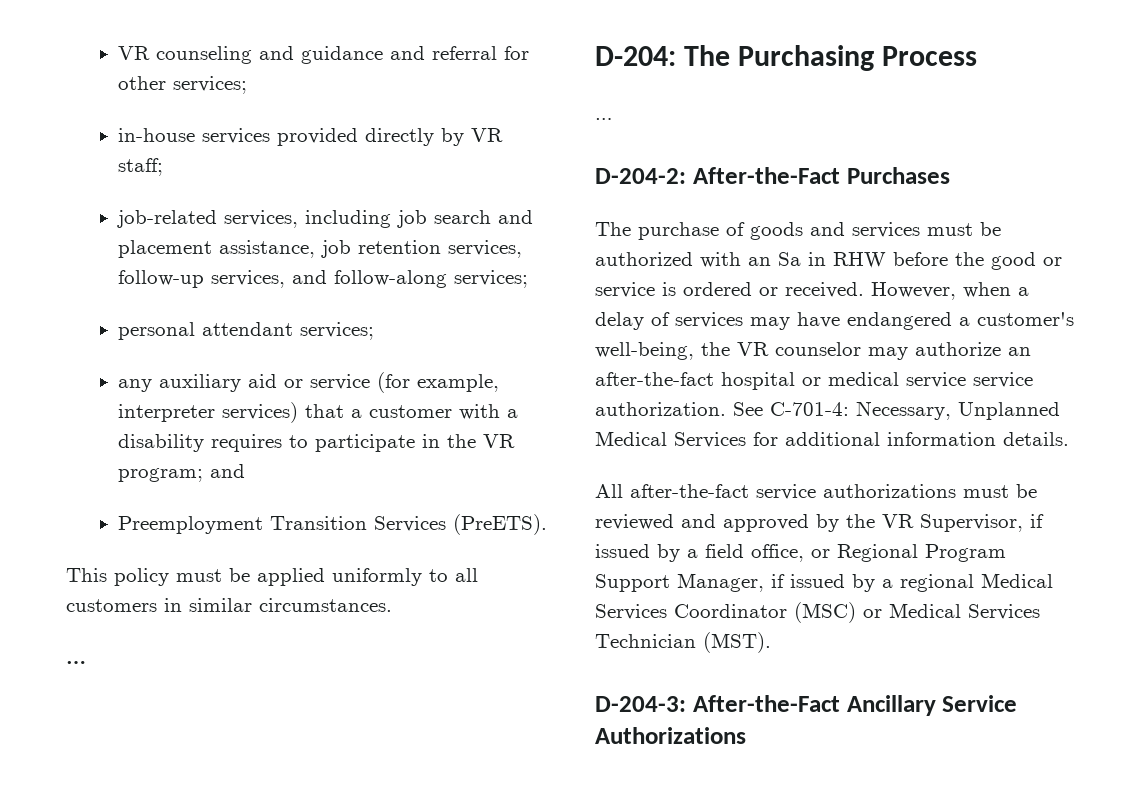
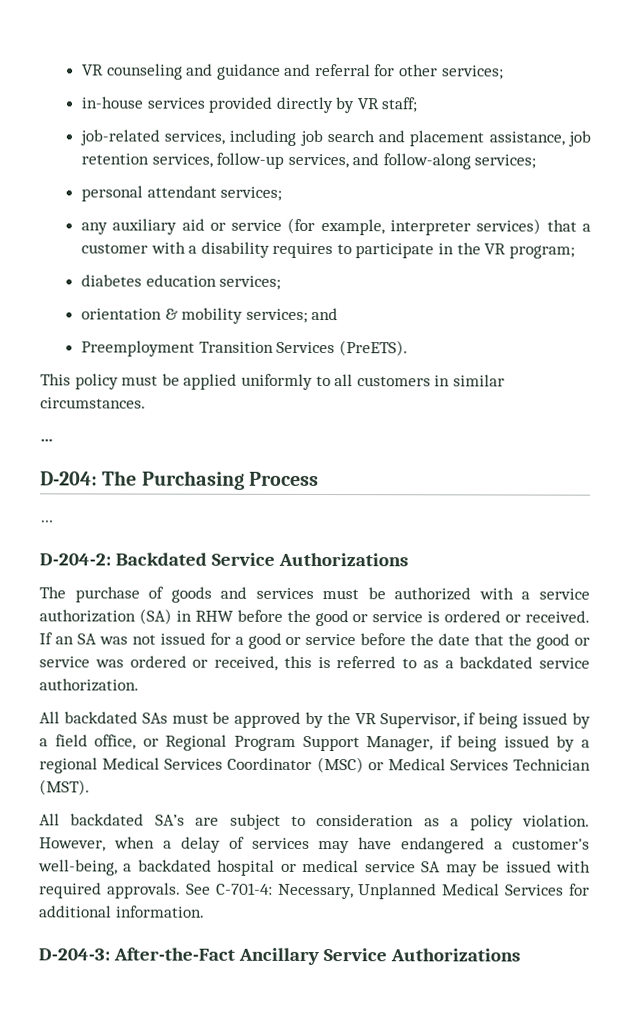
(203, 475) none -> [80,274,282,290] [80,307,308,324] // diabetes education services; // orientation & mobility services;
[692,167,950,184] After-the-Fact Purchases -> [114,552,408,567] Backdated Service Authorizations
[748,252,801,266] an Sa -> [521,588,590,600] [39,608,172,625] a service authorization (SA)
[871,282,1029,300] [595,312,1074,330] [595,342,1031,360] [595,372,1033,390] [595,401,1060,420] [595,431,1069,448] [595,484,1037,500] [595,514,716,530] However, when a delay of services may have endangered a customer's well-being, the VR counselor may authorize an after-the-fact hospital or medical service service authorization. See C-701-4: Necessary, Unplanned Medical Services for additional information details. // All after-the-fact service authorizations must be reviewed and -> [39,632,590,650] [39,655,590,671] [39,678,139,692] [39,711,231,724] If an SA was not issued for a good or service before the date that the good or service was ordered or received, this is referred to as a backdated service authorization. // All backdated SAs must be
(1044, 521) none -> [478,712,519,729] being
(785, 581) none -> [457,735,498,752] being
(771, 642) none -> [39,813,590,831] [39,836,590,854] [38,859,591,877] [39,882,590,900] [38,905,205,918] // All backdated SA’s are subject to consideration as a policy violation. However, when a delay of services may have endangered a customer's well-being, a backdated hospital or medical service SA may be issued with required approvals. See C-701-4: Necessary, Unplanned Medical Services for additional information.

